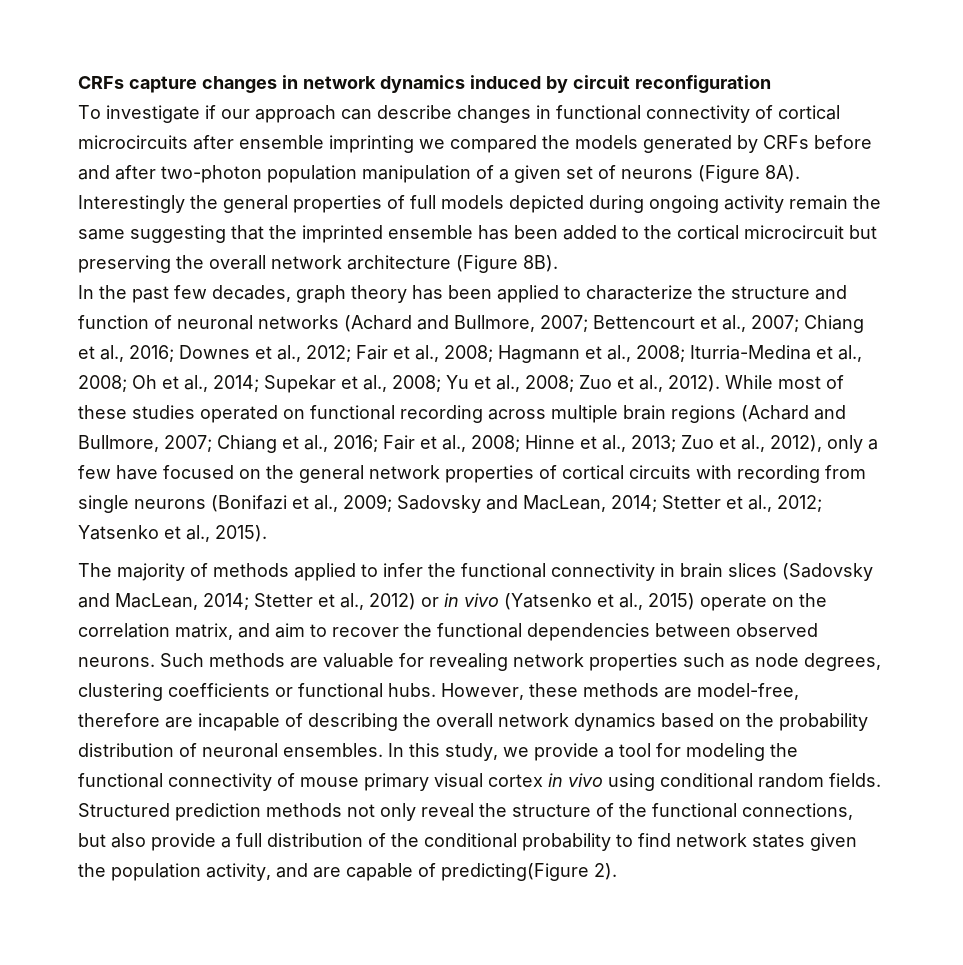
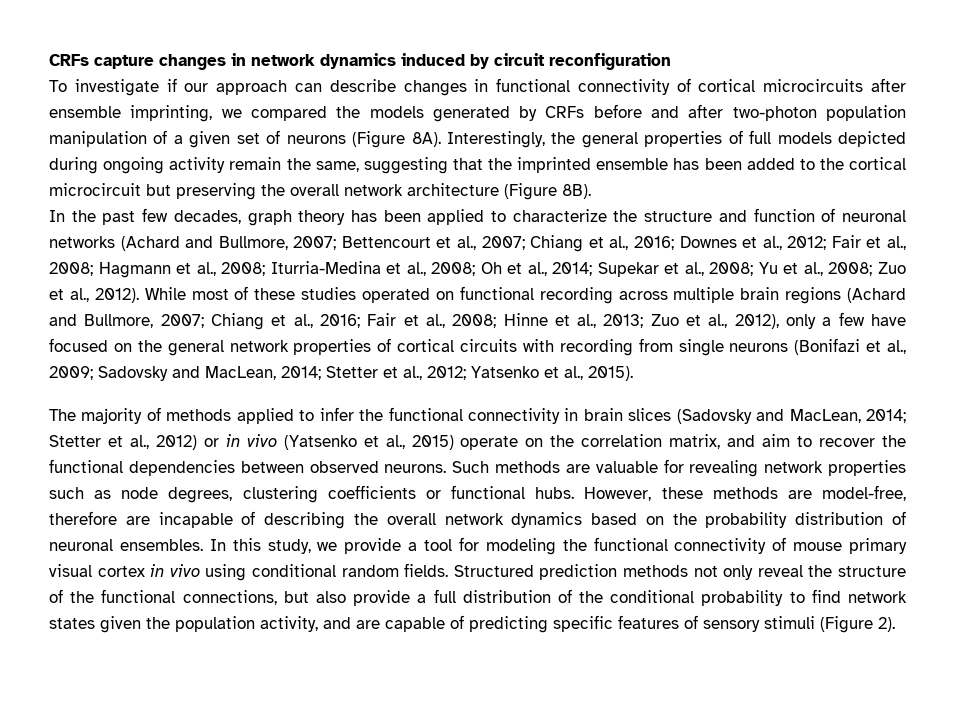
[329,135,414,153] imprinting -> [130,105,213,122] imprinting,
[78,195,185,213] Interestingly -> [446,131,545,148] Interestingly,
[78,229,125,240] same -> [315,161,359,172] same,
[441,863,589,881] predicting(Figure -> [469,615,873,633] predicting specific features of sensory stimuli (Figure

